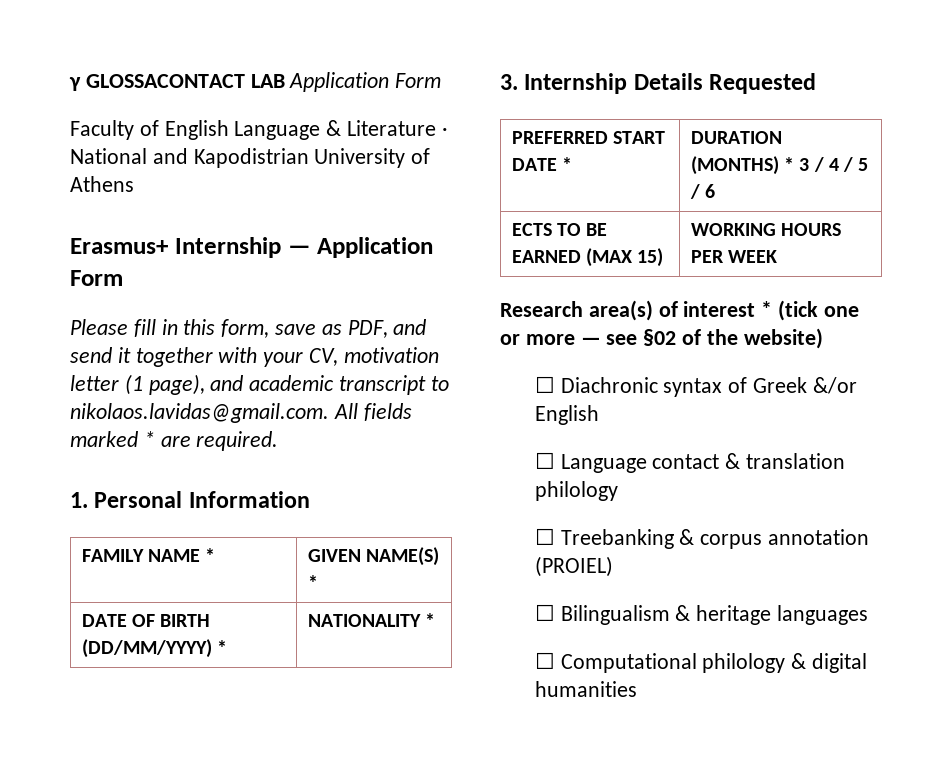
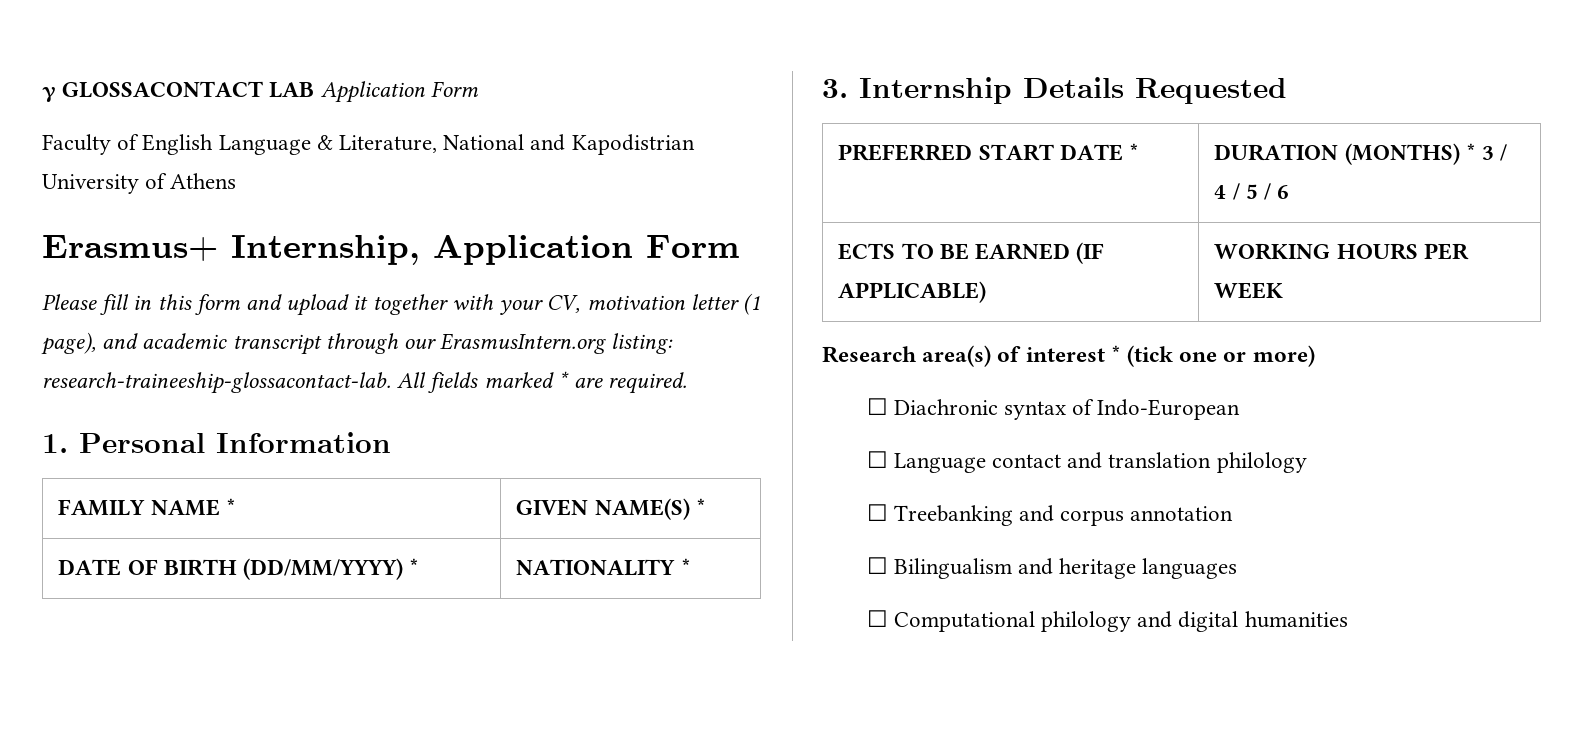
[347,120,448,136] Literature · -> [339,135,438,153] Literature,
[174,237,311,258] Internship — -> [231,235,420,265] Internship,
[221,319,427,338] [70,347,112,363] form, save as PDF, and send -> [194,294,350,316] form and upload
[430,376,449,391] [70,403,329,423] to nikolaos.lavidas@gmail.com. -> [325,333,674,354] [42,372,391,394] through our ErasmusIntern.org listing: research-traineeship-glossacontact-lab.
[585,248,664,267] (MAX 15) -> [1076,242,1105,264] [838,281,987,303] (IF APPLICABLE)
[525,328,823,349] more — see §02 of the website) -> [1252,345,1315,367] more)
[752,377,857,394] [534,405,599,425] Greek &/or English -> [1097,399,1241,420] Indo-European
[725,453,741,469] & -> [1067,452,1103,469] and
[679,529,695,545] & -> [1019,505,1055,522] and
[534,556,613,577] (PROIEL) -> (1234, 513) none
[675,605,691,621] & -> [1018,558,1054,575] and
[791,653,807,669] & -> [1137,611,1173,628] and

